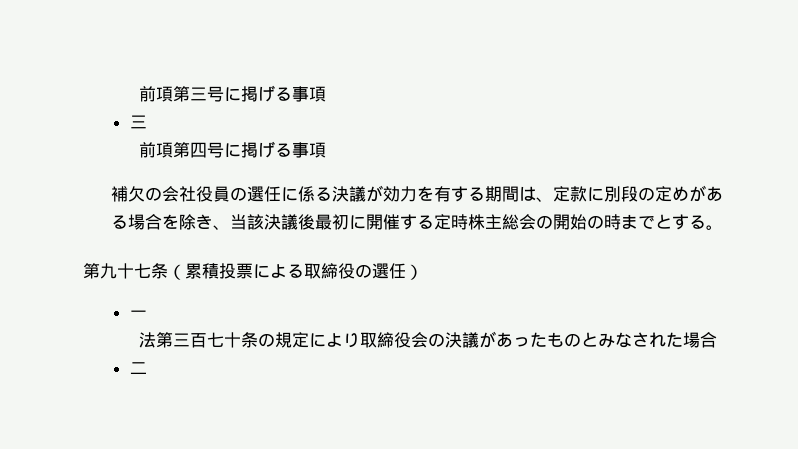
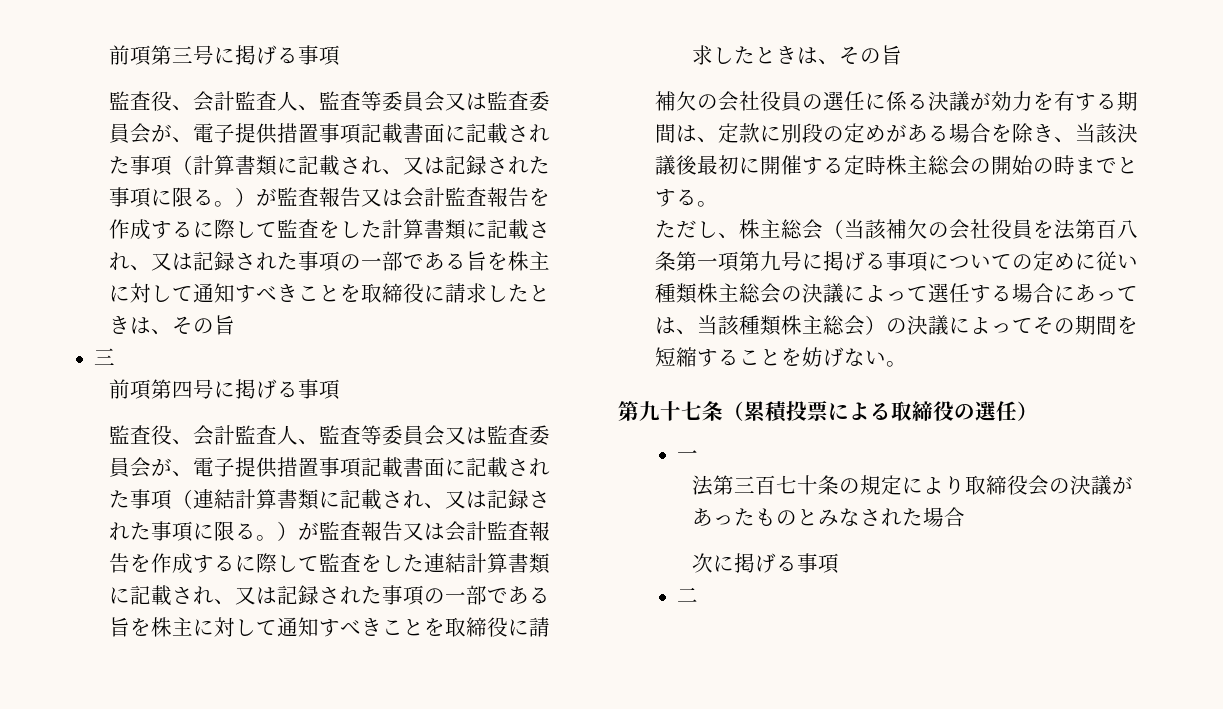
(327, 94) none -> [108,91,550,112] [108,123,550,144] [108,155,550,176] [108,187,550,208] [108,219,550,240] [108,251,550,272] [108,283,550,303] [108,315,235,335] // 監査役、会計監査人、監査等委員会又は監査委員会が、電子提供措置事項記載書面に記載された事項（計算書類に記載され、又は記録された事項に限る。）が監査報告又は会計監査報告を作成するに際して監査をした計算書類に記載され、又は記録された事項の一部である旨を株主に対して通知すべきことを取締役に請求したときは、その旨
(327, 150) none -> [108,425,550,446] [108,457,550,478] [108,489,550,510] [108,521,550,542] [108,553,550,574] [108,585,550,606] [108,617,550,637] [691,45,902,65] // 監査役、会計監査人、監査等委員会又は監査委員会が、電子提供措置事項記載書面に記載された事項（連結計算書類に記載され、又は記録された事項に限る。）が監査報告又は会計監査報告を作成するに際して監査をした連結計算書類に記載され、又は記録された事項の一部である旨を株主に対して通知すべきことを取締役に請求したときは、その旨
(724, 227) none -> [654,219,1138,240] [654,251,1138,272] [654,283,1138,304] [654,315,1138,336] [654,347,907,367] // ただし、株主総会（当該補欠の会社役員を法第百八条第一項第九号に掲げる事項についての定めに従い種類株主総会の決議によって選任する場合にあっては、当該種類株主総会）の決議によってその期間を短縮することを妨げない。
(718, 340) none -> [691,553,839,574] // 次に掲げる事項

